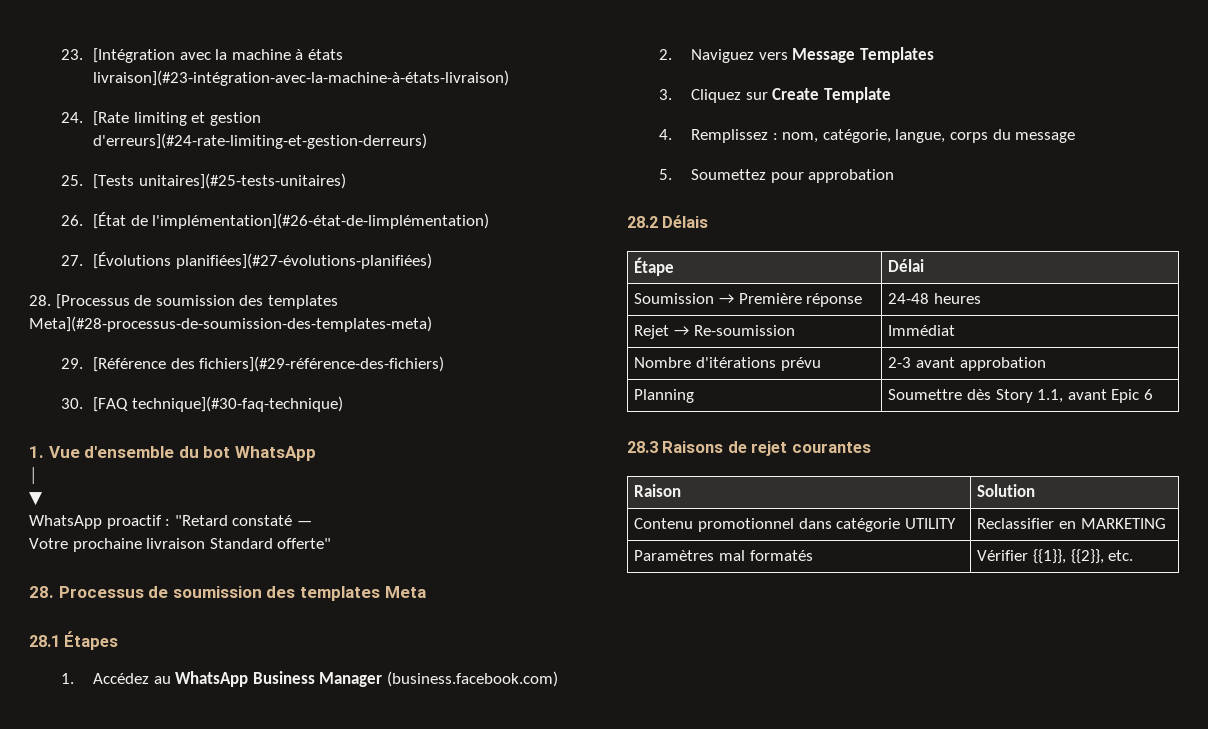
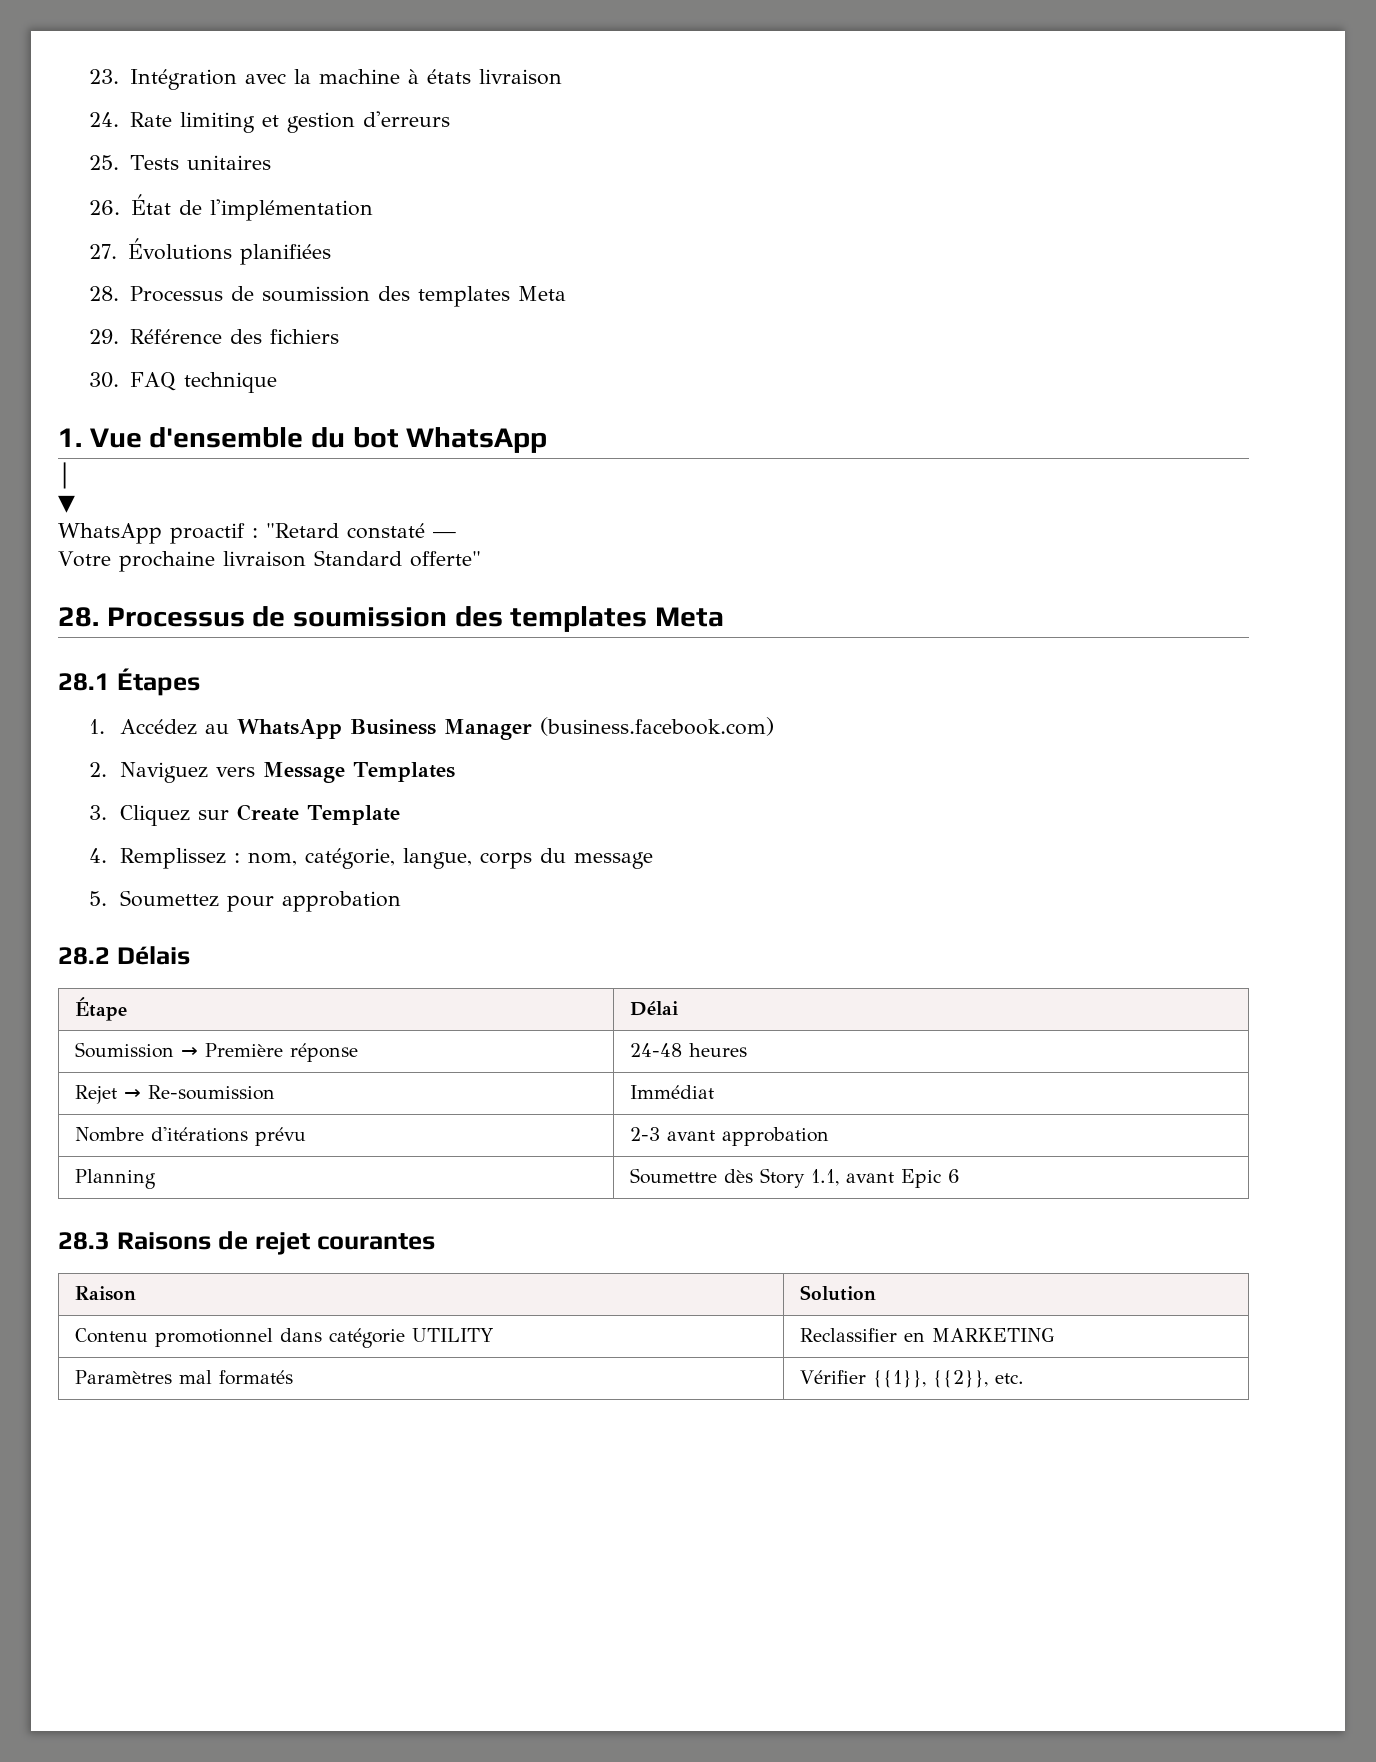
[93,48,176,63] [Intégration -> [129,69,237,90] Intégration
[93,70,510,86] livraison](#23-intégration-avec-la-machine-à-états-livraison) -> [478,69,562,85] livraison
[93,111,130,126] [Rate -> [129,112,172,127] Rate
[93,133,428,149] d'erreurs](#24-rate-limiting-et-gestion-derreurs) -> [362,111,450,127] d'erreurs
[93,173,346,189] [Tests unitaires](#25-tests-unitaires) -> [129,155,271,170] Tests unitaires
[93,212,490,229] [État de l'implémentation](#26-état-de-limplémentation) -> [130,194,373,221] État de l'implémentation
[93,252,432,269] [29,294,338,309] [29,316,432,332] [Évolutions planifiées](#27-évolutions-planifiées) // 28. [Processus de soumission des templates Meta](#28-processus-de-soumission-des-templates-meta) -> [127,238,331,265] [89,286,566,307] Évolutions planifiées // 28. Processus de soumission des templates Meta
[93,356,445,372] [Référence des fichiers](#29-référence-des-fichiers) -> [129,329,339,344] Référence des fichiers
[93,396,343,412] [FAQ technique](#30-faq-technique) -> [129,372,277,393] FAQ technique

